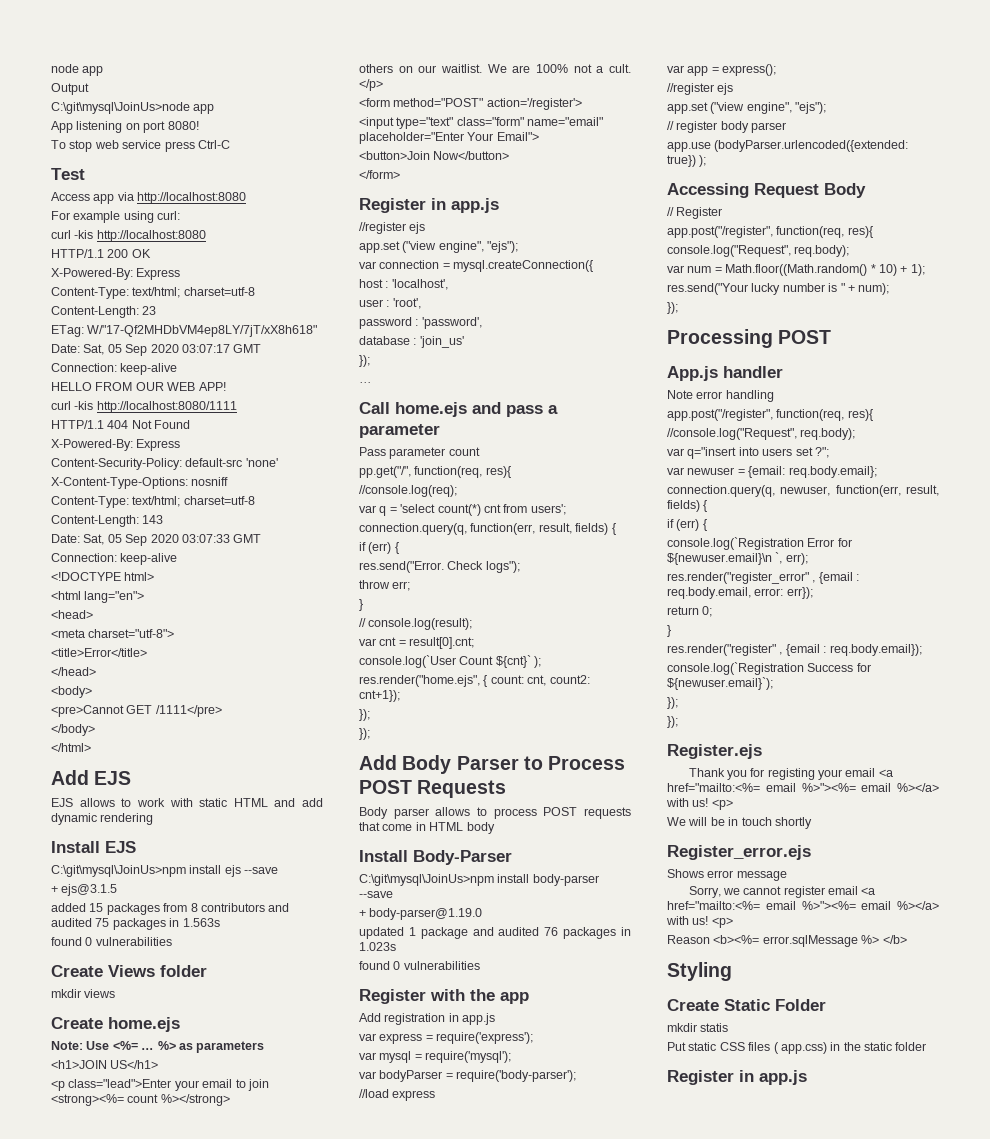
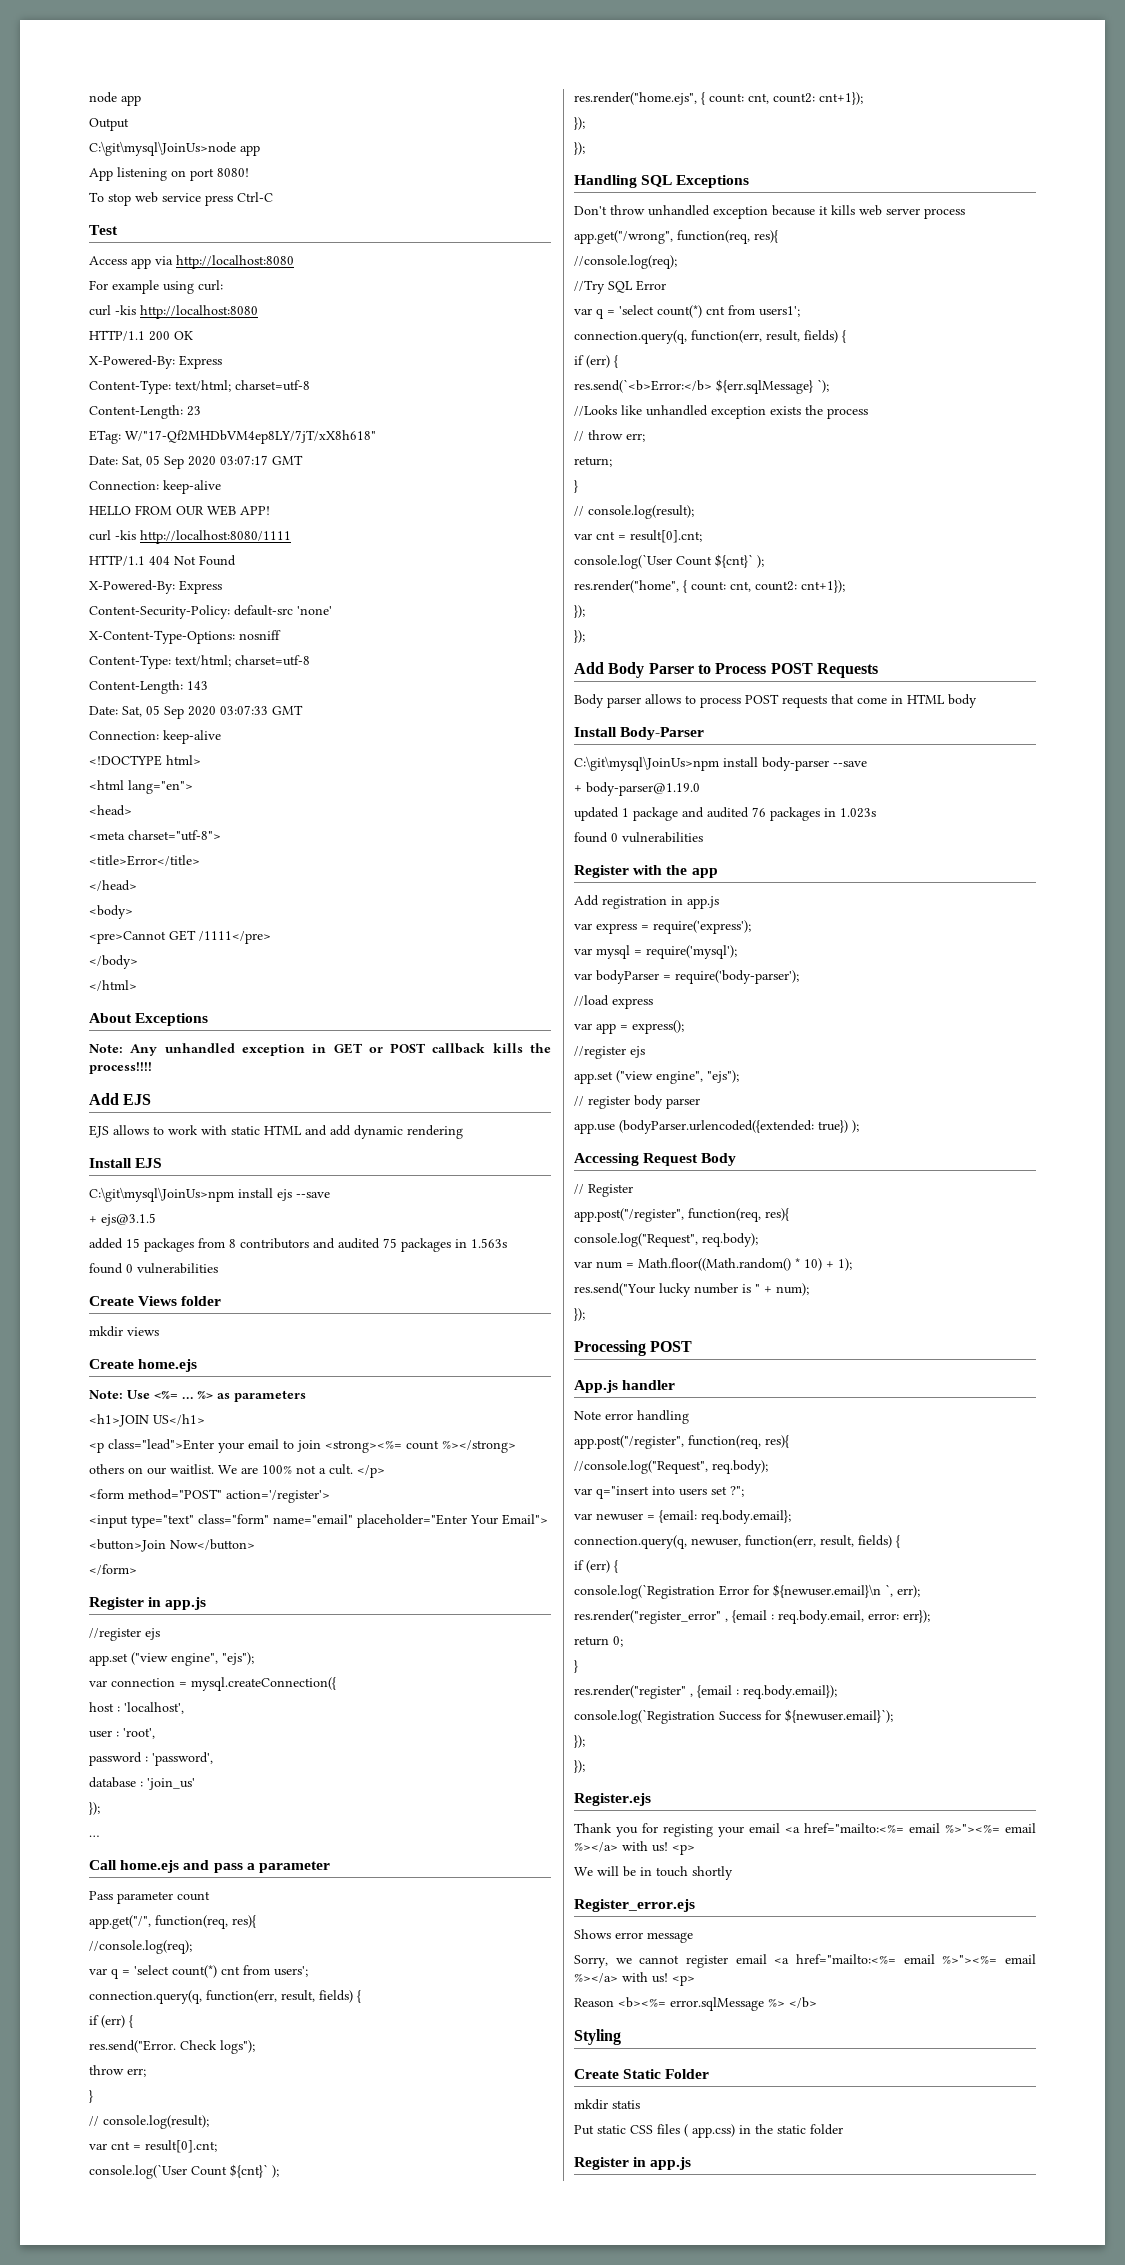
(91, 747) none -> [89,1013,209,1026] [89,1043,551,1056] [89,1062,152,1074] // About Exceptions // Note: Any unhandled exception in GET or POST callback kills the process!!!!
[359,466,411,478] pp.get("/", -> [89,1915,151,1929] app.get("/",
(370, 734) none -> [574,175,750,188] [574,205,965,219] [574,230,778,244] [574,255,677,269] [574,280,666,294] [574,305,800,319] [574,330,846,344] [574,355,618,368] [574,379,829,394] [574,405,868,419] [574,430,645,442] [574,456,612,467] [574,480,578,493] [574,505,694,519] [574,530,702,543] [574,554,764,569] [574,580,845,593] [574,605,585,618] [574,630,585,643] // Handling SQL Exceptions // Don't throw unhandled exception because it kills web server process // app.get("/wrong", function(req, res){ // //console.log(req); // //Try SQL Error // var q = 'select count(*) cnt from users1'; // connection.query(q, function(err, result, fields) { // if (err) { // res.send(`<b>Error:</b> ${err.sqlMessage} `); // //Looks like unhandled exception exists the process // // throw err; // return; // } // // console.log(result); // var cnt = result[0].cnt; // console.log(`User Count ${cnt}` ); // res.render("home", { count: cnt, count2: cnt+1}); // }); // });

